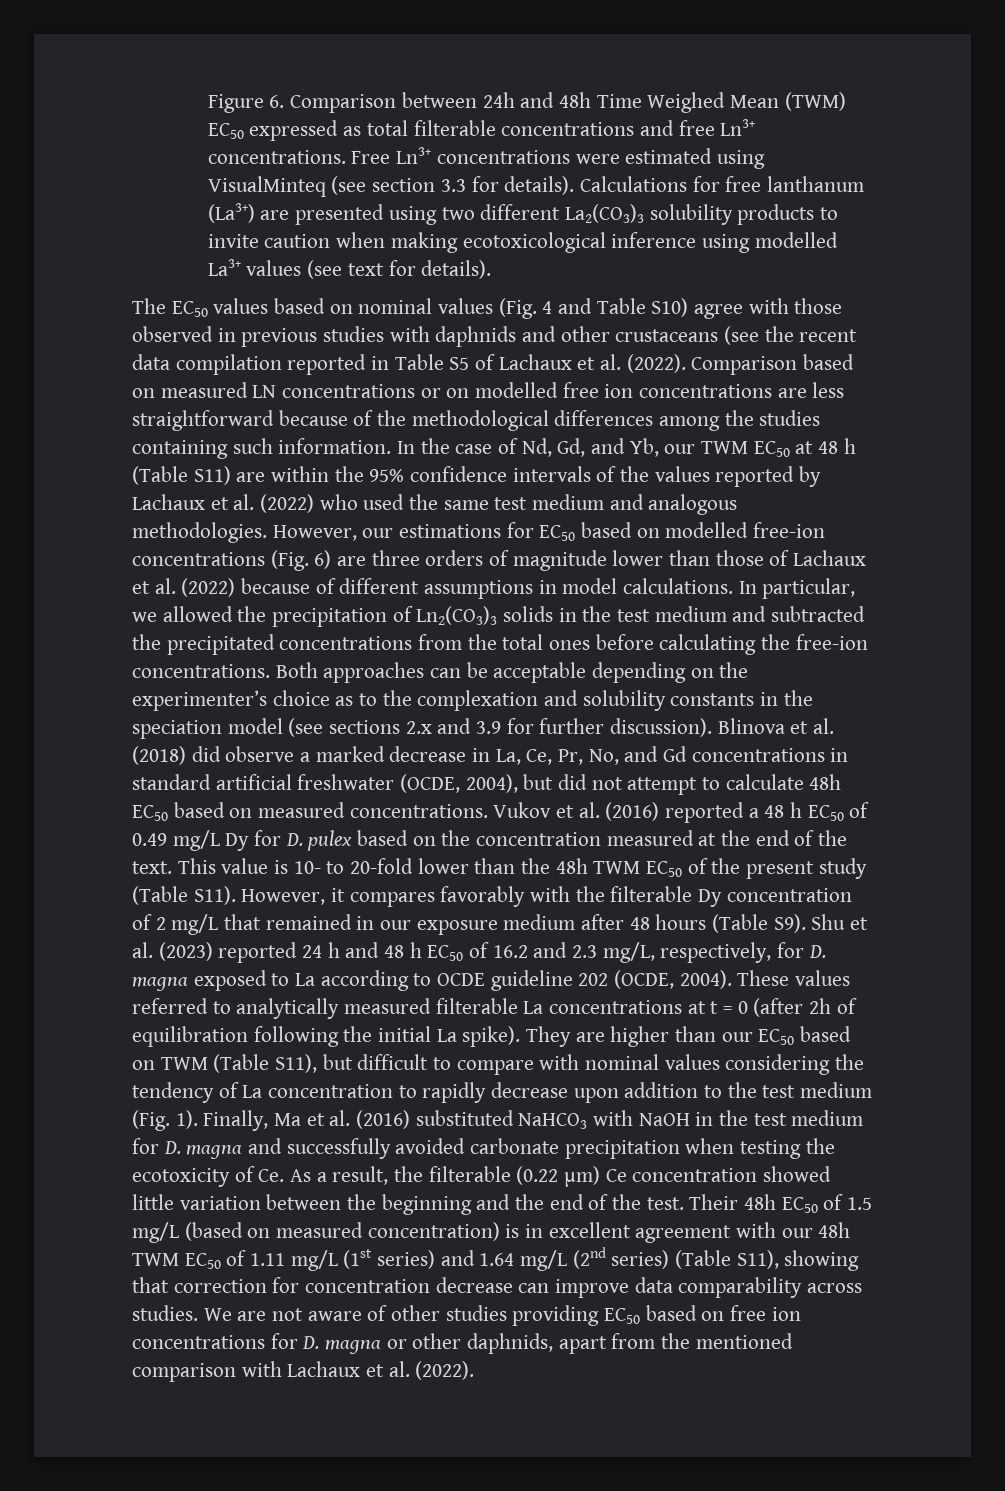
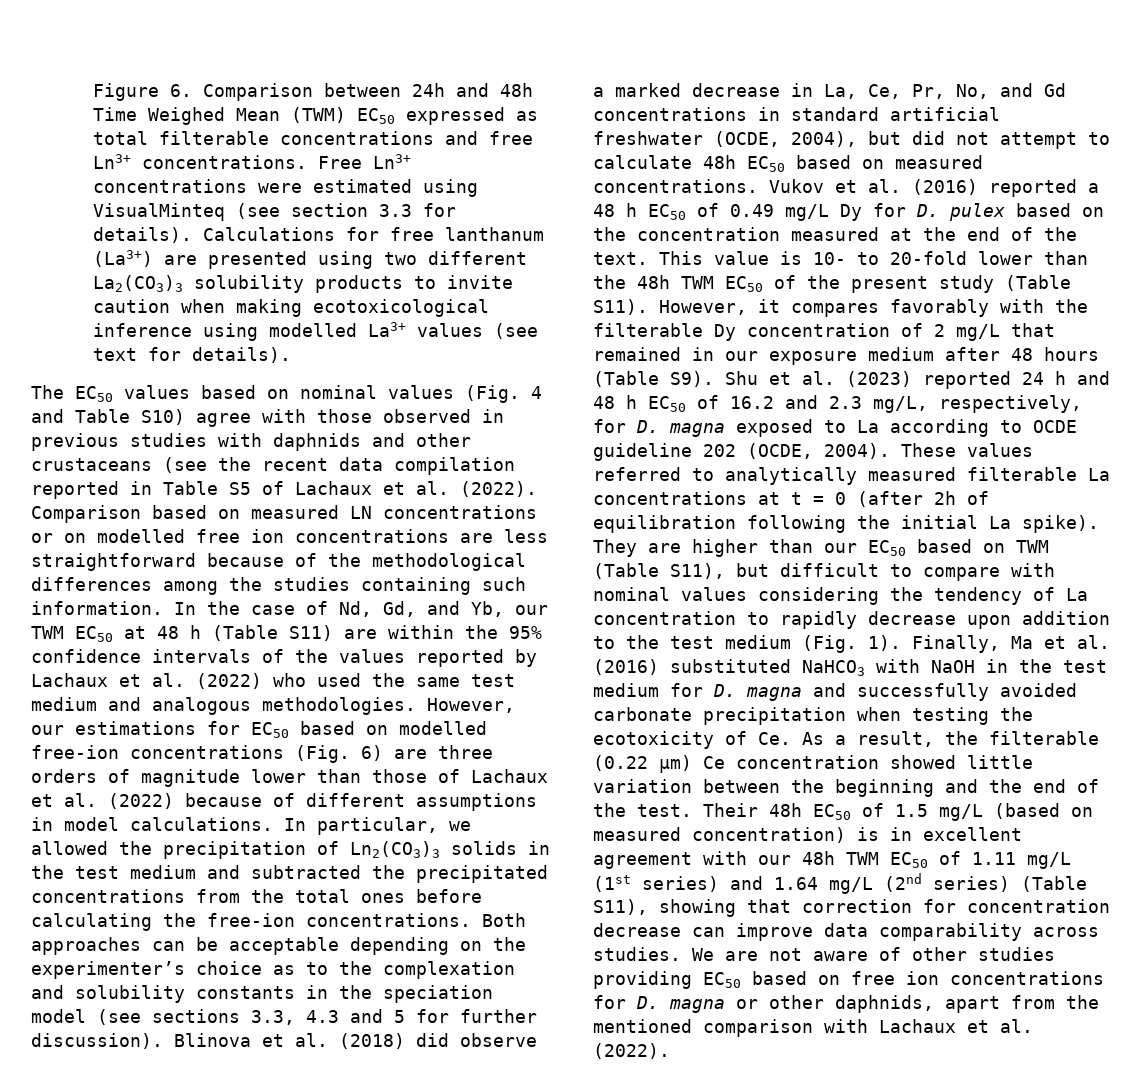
[405,718,502,734] 2.x and 3.9 -> [251,1009,405,1025] 3.3, 4.3 and 5

